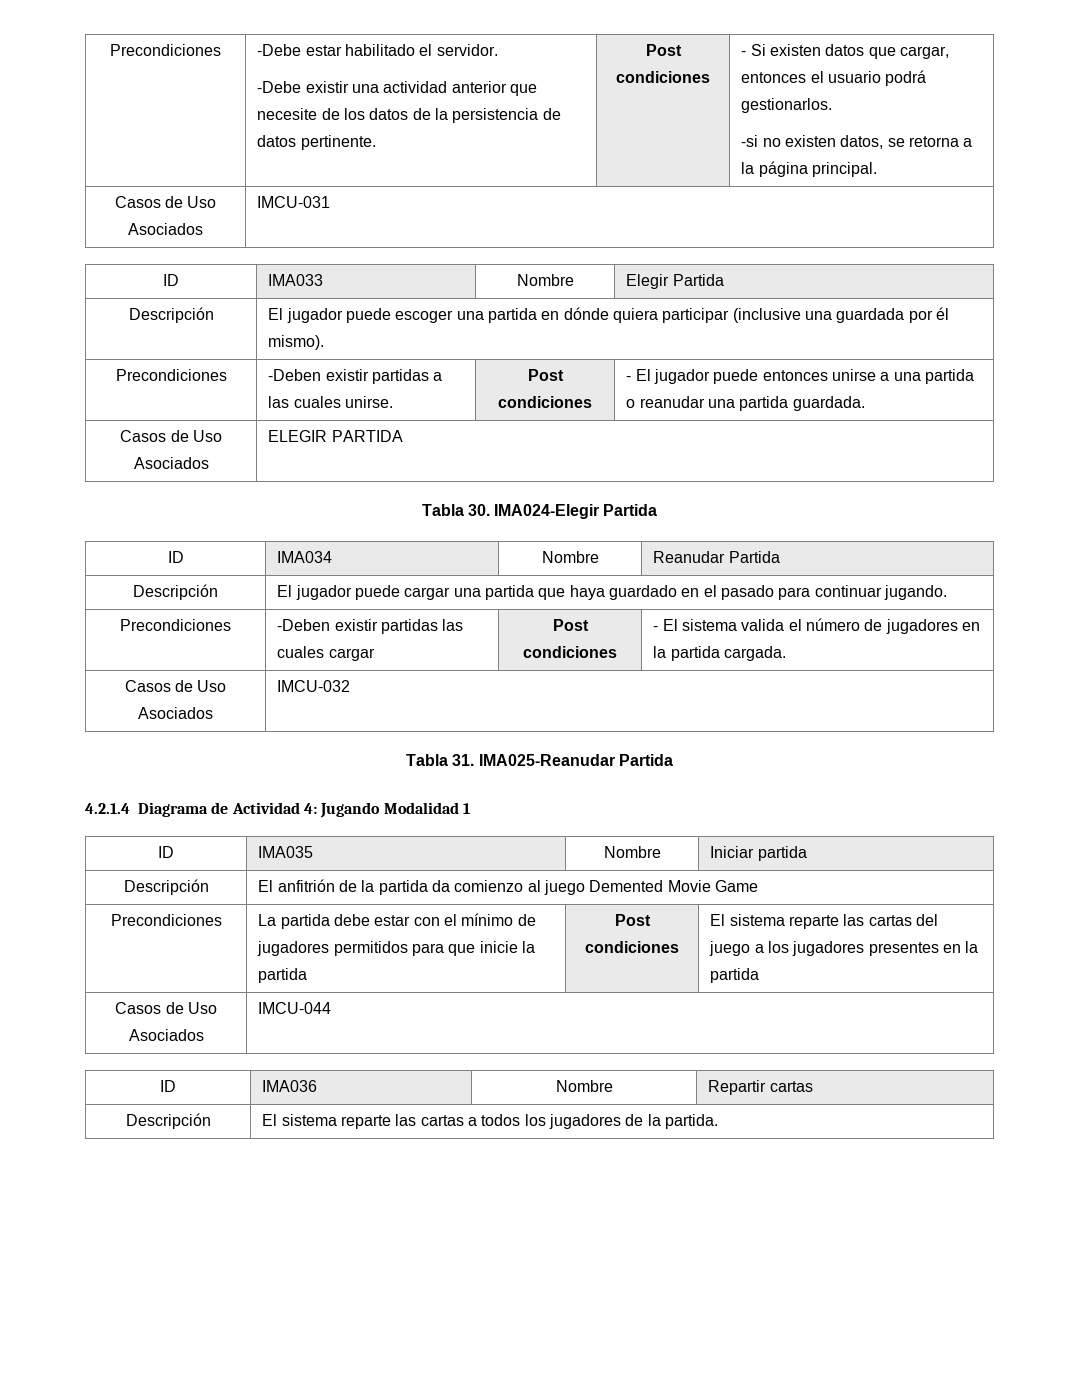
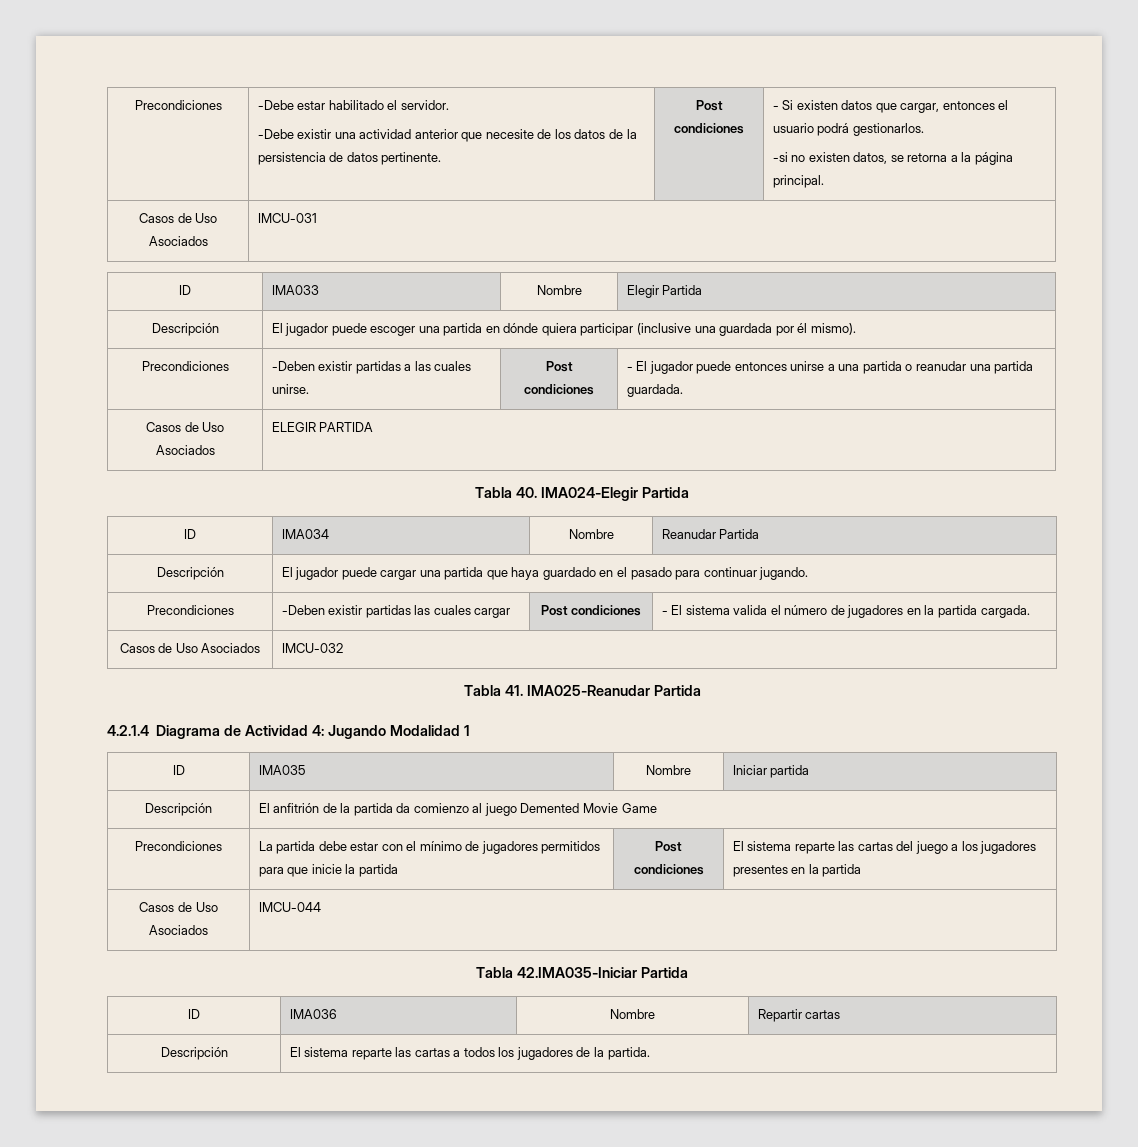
[467,504,490,516] 30. -> [516,487,537,498] 40.
[452,754,475,766] 31. -> [504,685,523,696] 41.
(332, 1008) none -> [476,967,688,978] // Tabla 42.IMA035-Iniciar Partida

